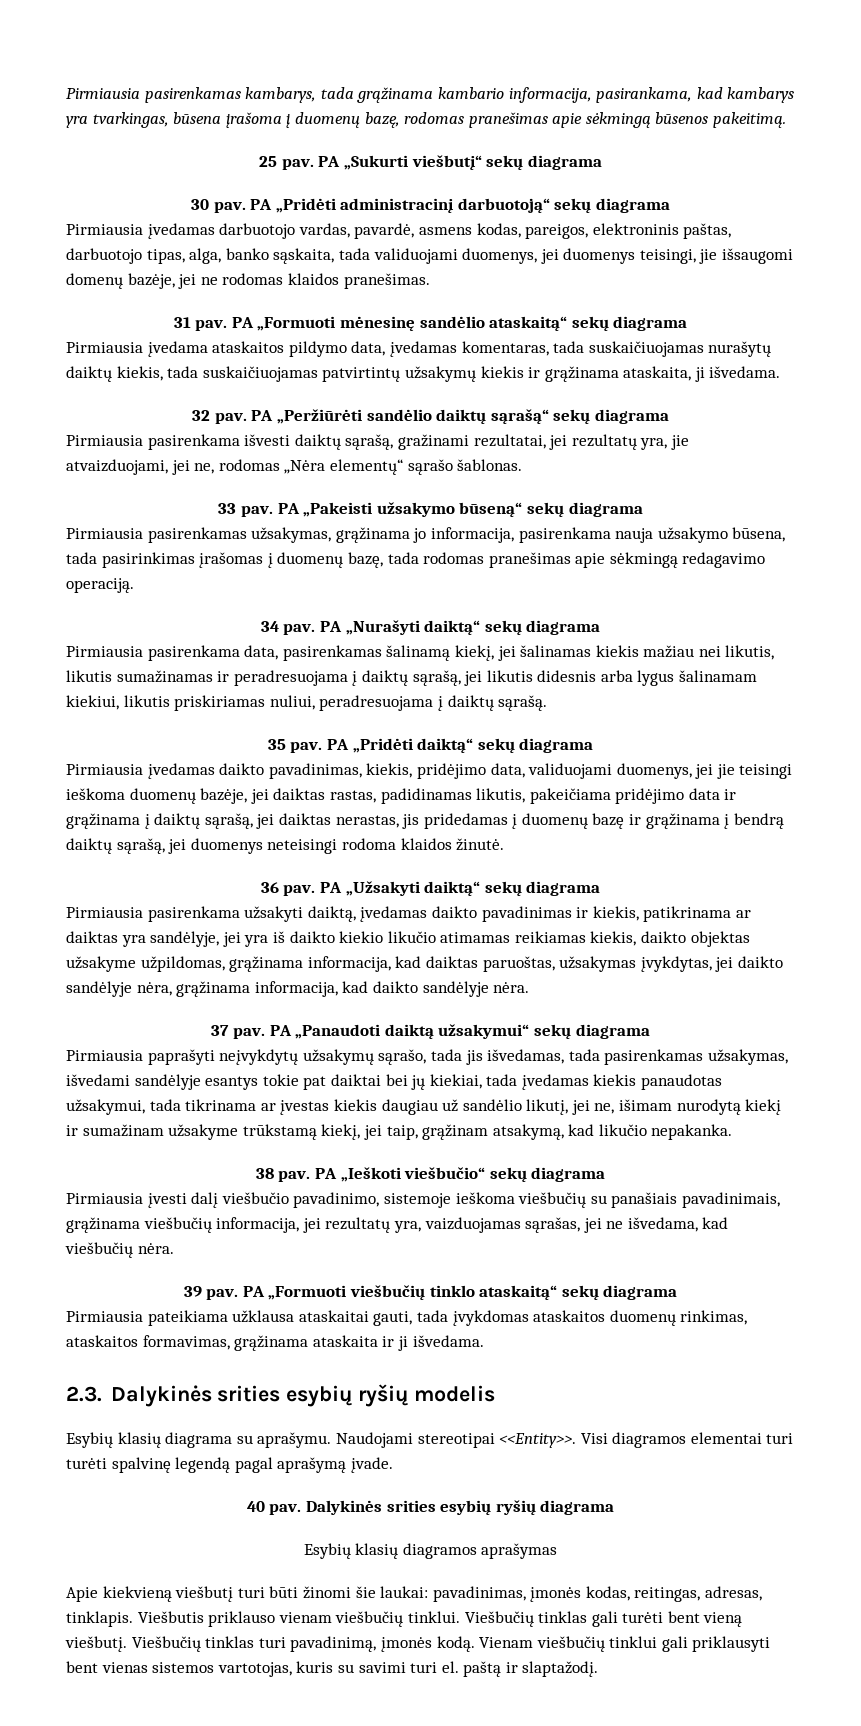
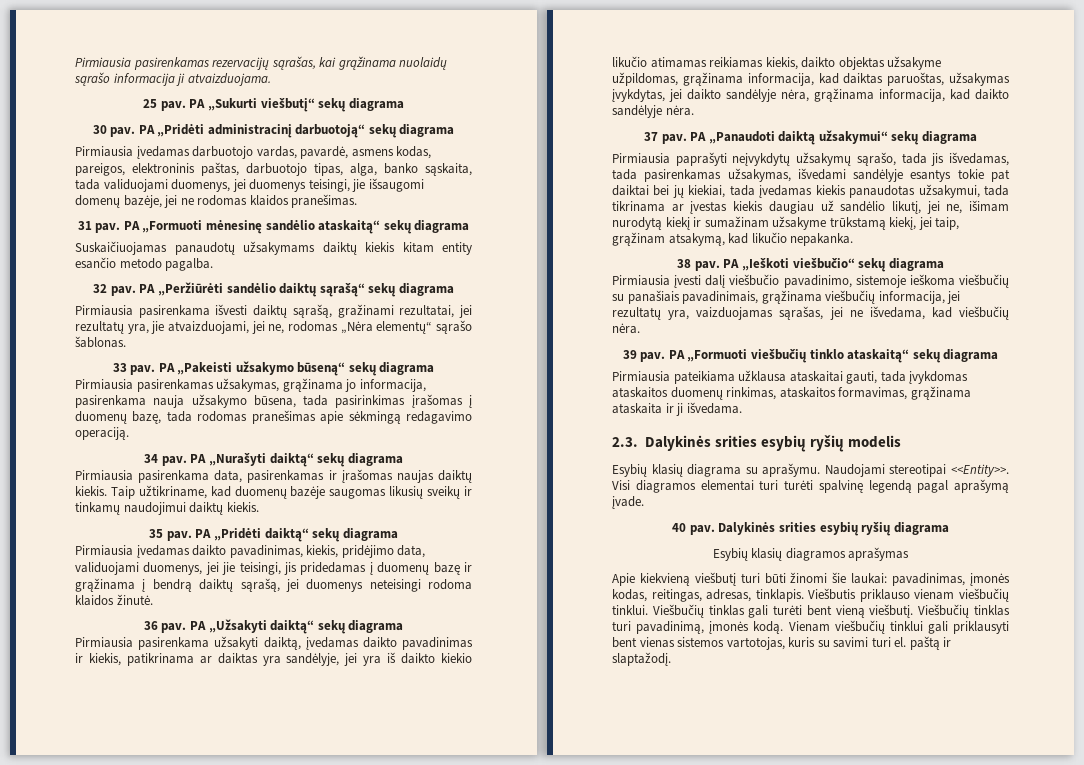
[66,87,795,103] [66,112,787,128] Pirmiausia pasirenkamas kambarys, tada grąžinama kambario informacija, pasirankama, kad kambarys yra tvarkingas, būsena įrašoma į duomenų bazę, rodomas pranešimas apie sėkmingą būsenos pakeitimą. -> [75,56,448,70] [74,72,271,86] Pirmiausia pasirenkamas rezervacijų sąrašas, kai grąžinama nuolaidų sąrašo informacija ji atvaizduojama.
[66,341,772,357] [66,366,781,382] Pirmiausia įvedama ataskaitos pildymo data, įvedamas komentaras, tada suskaičiuojamas nurašytų daiktų kiekis, tada suskaičiuojamas patvirtintų užsakymų kiekis ir grąžinama ataskaita, ji išvedama. -> [75,241,472,255] [75,257,214,271] Suskaičiuojamas panaudotų užsakymams daiktų kiekis kitam entity esančio metodo pagalba.
[386,645,775,661] [66,670,758,686] [66,695,548,711] šalinamą kiekį, jei šalinamas kiekis mažiau nei likutis, likutis sumažinamas ir peradresuojama į daiktų sąrašą, jei likutis didesnis arba lygus šalinamam kiekiui, likutis priskiriamas nuliui, peradresuojama į daiktų sąrašą. -> [328,469,473,483] [75,485,473,499] [75,502,259,515] ir įrašomas naujas daiktų kiekis. Taip užtikriname, kad duomenų bazėje saugomas likusių sveikų ir tinkamų naudojimui daiktų kiekis.
[739,764,793,779] [66,788,737,804] [66,813,399,829] teisingi ieškoma duomenų bazėje, jei daiktas rastas, padidinamas likutis, pakeičiama pridėjimo data ir grąžinama į daiktų sąrašą, jei daiktas nerastas, -> [239,562,281,575] teisingi,

